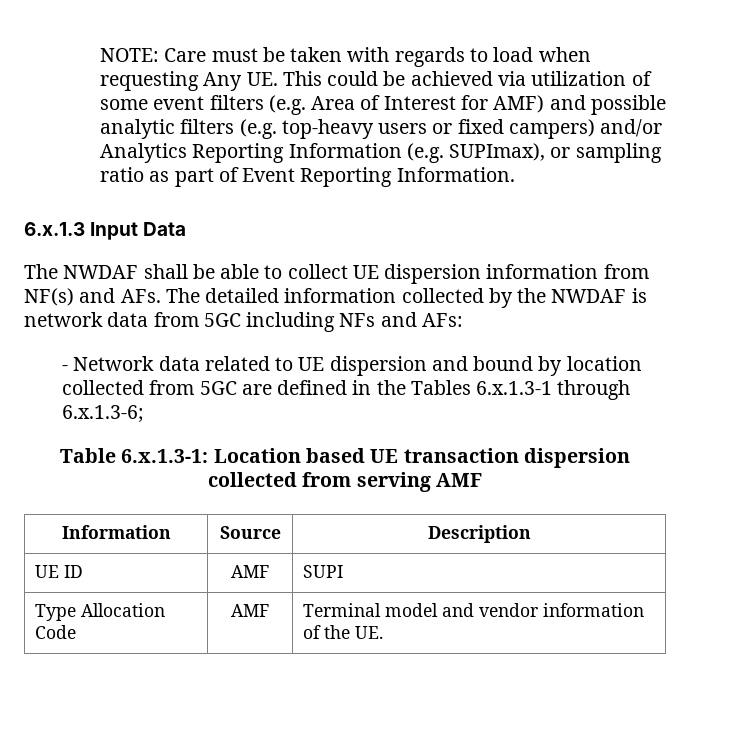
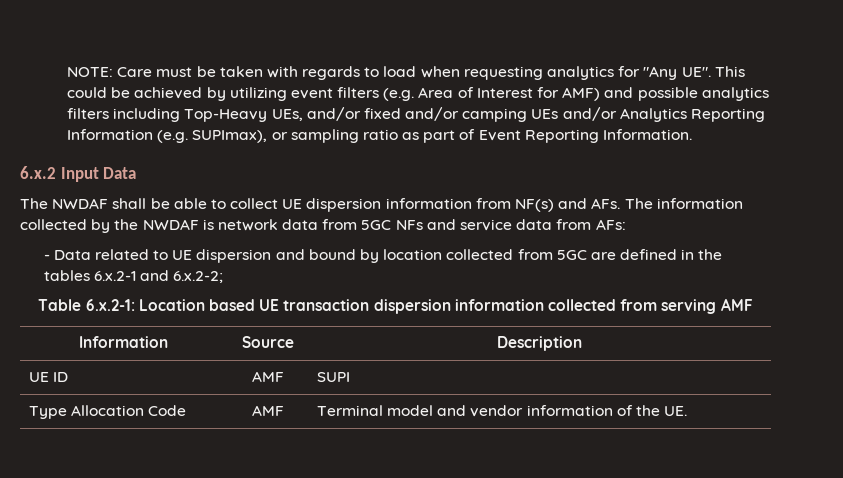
[203,71,652,91] [100,99,149,110] Any UE. This could be achieved via utilization of some -> [547,66,745,80] [67,87,287,101] analytics for "Any UE". This could be achieved by utilizing
[100,119,595,139] analytic filters (e.g. top-heavy users or fixed campers) -> [701,87,769,101] [67,107,559,122] analytics filters including Top-Heavy UEs, and/or fixed and/or camping UEs
[24,222,85,236] 6.x.1.3 -> [20,166,56,179] 6.x.2
[205,288,280,303] detailed -> (653, 203) none
[246,312,336,332] including -> (392, 225) none
(417, 319) none -> [460,219,592,231] service data from
[73,356,200,371] Network data -> [53,250,91,260] Data
[410,380,631,400] [62,405,145,423] Tables 6.x.1.3-1 through 6.x.1.3-6; -> [43,270,224,283] tables 6.x.2-1 and 6.x.2-2;
[121,449,209,463] 6.x.1.3-1: -> [85,299,135,311] 6.x.2-1:
(630, 458) none -> [454,299,544,311] information

